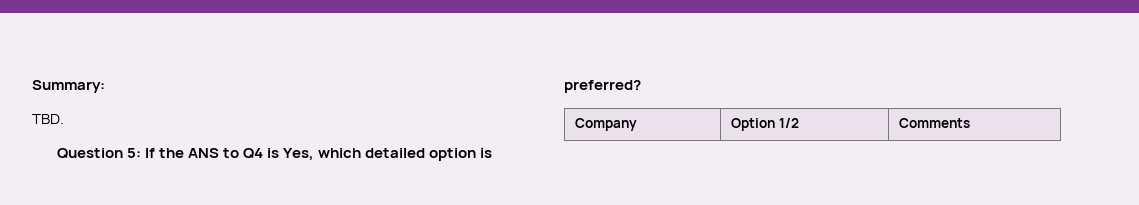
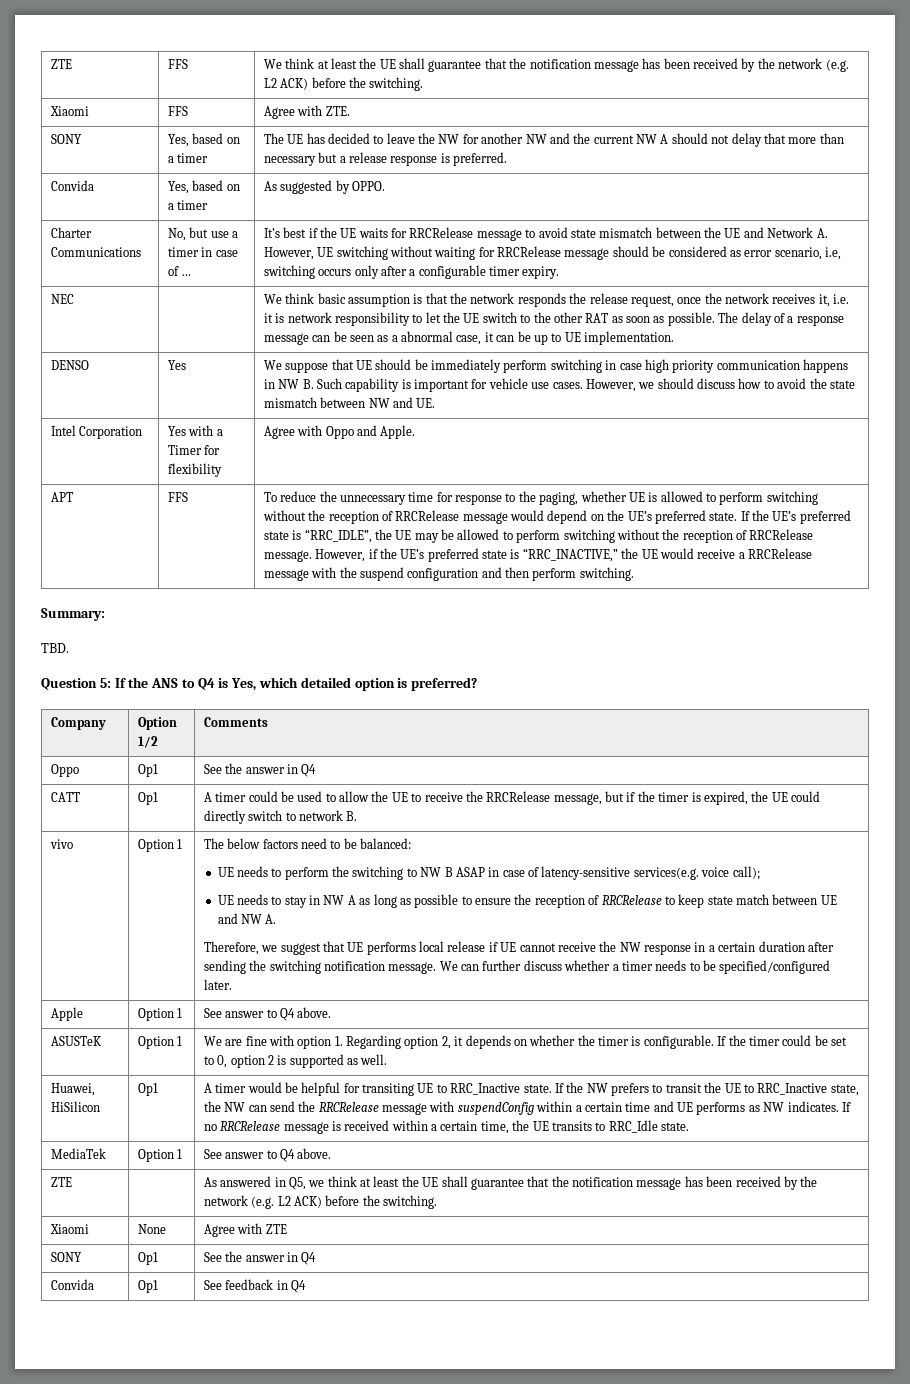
(32, 86) none -> [50,59,72,69] [167,59,188,69] [263,58,849,72] [263,77,424,91] [49,106,89,116] [167,106,188,116] [263,105,350,119] [50,134,82,144] [167,133,240,147] [167,153,209,163] [263,133,844,147] [263,152,508,166] [50,180,94,191] [167,180,240,194] [167,200,209,210] [263,180,385,194] [50,227,92,238] [50,247,141,257] [167,227,238,241] [167,247,238,257] [167,266,192,276] [263,227,828,241] [263,246,842,260] [263,265,560,279] [50,294,74,304] [263,293,850,307] [263,312,844,326] [263,331,675,345] [50,360,89,370] [167,360,186,370] [263,359,849,373] [263,378,855,392] [263,397,436,408] [50,425,143,439] [167,425,223,436] [167,445,221,455] [167,463,222,477] [263,425,416,439] [50,492,73,502] [167,492,188,502] [263,491,818,505] [262,510,851,524] [263,529,814,543] [263,548,813,562] [263,567,634,581] ZTE | FFS | We think at least the UE shall guarantee that the notification message has been received by the network (e.g. L2 ACK) before the switching. // Xiaomi | FFS | Agree with ZTE. // SONY | Yes, based on a timer | The UE has decided to leave the NW for another NW and the current NW A should not delay that more than necessary but a release response is preferred. // Convida | Yes, based on a timer | As suggested by OPPO. // Charter Communications | No, but use a timer in case of … | It’s best if the UE waits for RRCRelease message to avoid state mismatch between the UE and Network A. However, UE switching without waiting for RRCRelease message should be considered as error scenario, i.e, switching occurs only after a configurable timer expiry. // NEC | | We think basic assumption is that the network responds the release request, once the network receives it, i.e. it is network responsibility to let the UE switch to the other RAT as soon as possible. The delay of a response message can be seen as a abnormal case, it can be up to UE implementation. // DENSO | Yes | We suppose that UE should be immediately perform switching in case high priority communication happens in NW B. Such capability is important for vehicle use cases. However, we should discuss how to avoid the state mismatch between NW and UE. // Intel Corporation | Yes with a Timer for flexibility | Agree with Oppo and Apple. // APT | FFS | To reduce the unnecessary time for response to the paging, whether UE is allowed to perform switching without the reception of RRCRelease message would depend on the UE’s preferred state. If the UE’s preferred state is “RRC_IDLE”, the UE may be allowed to perform switching without the reception of RRCRelease message. However, if the UE’s preferred state is “RRC_INACTIVE,” the UE would receive a RRCRelease message with the suspend configuration and then perform switching. //
(970, 123) none -> [50,764,79,777] [137,764,158,777] [203,763,317,777] [50,792,80,802] [137,792,158,805] [203,791,821,805] [203,810,358,824] [49,839,73,849] [137,839,183,852] [203,838,412,849] [217,866,760,880] [217,894,837,908] [217,913,277,924] [203,941,834,955] [203,960,831,974] [203,979,232,990] [50,1007,83,1021] [137,1008,183,1021] [203,1007,332,1021] [50,1036,102,1046] [137,1036,183,1049] [203,1035,848,1049] [203,1054,388,1068] [50,1083,95,1096] [50,1101,100,1112] [137,1083,158,1096] [203,1082,859,1096] [203,1101,851,1115] [203,1120,690,1134] [50,1148,106,1159] [137,1149,183,1162] [203,1148,332,1162] [50,1177,72,1187] [203,1176,818,1190] [203,1195,438,1209] [49,1224,89,1234] [137,1224,166,1234] [203,1223,287,1237] [50,1252,82,1262] [137,1252,158,1265] [203,1251,317,1265] [50,1279,94,1290] [137,1280,158,1293] [203,1279,306,1293] // Oppo | Op1 | See the answer in Q4 // CATT | Op1 | A timer could be used to allow the UE to receive the RRCRelease message, but if the timer is expired, the UE could directly switch to network B. // vivo | Option 1 | The below factors need to be balanced: // UE needs to perform the switching to NW B ASAP in case of latency-sensitive services(e.g. voice call); // UE needs to stay in NW A as long as possible to ensure the reception of RRCRelease to keep state match between UE and NW A. // Therefore, we suggest that UE performs local release if UE cannot receive the NW response in a certain duration after sending the switching notification message. We can further discuss whether a timer needs to be specified/configured later. // Apple | Option 1 | See answer to Q4 above. // ASUSTeK | Option 1 | We are fine with option 1. Regarding option 2, it depends on whether the timer is configurable. If the timer could be set to 0, option 2 is supported as well. // Huawei, HiSilicon | Op1 | A timer would be helpful for transiting UE to RRC_Inactive state. If the NW prefers to transit the UE to RRC_Inactive state, the NW can send the RRCRelease message with suspendConfig within a certain time and UE performs as NW indicates. If no RRCRelease message is received within a certain time, the UE transits to RRC_Idle state. // MediaTek | Option 1 | See answer to Q4 above. // ZTE | | As answered in Q5, we think at least the UE shall guarantee that the notification message has been received by the network (e.g. L2 ACK) before the switching. // Xiaomi | None | Agree with ZTE // SONY | Op1 | See the answer in Q4 // Convida | Op1 | See feedback in Q4

